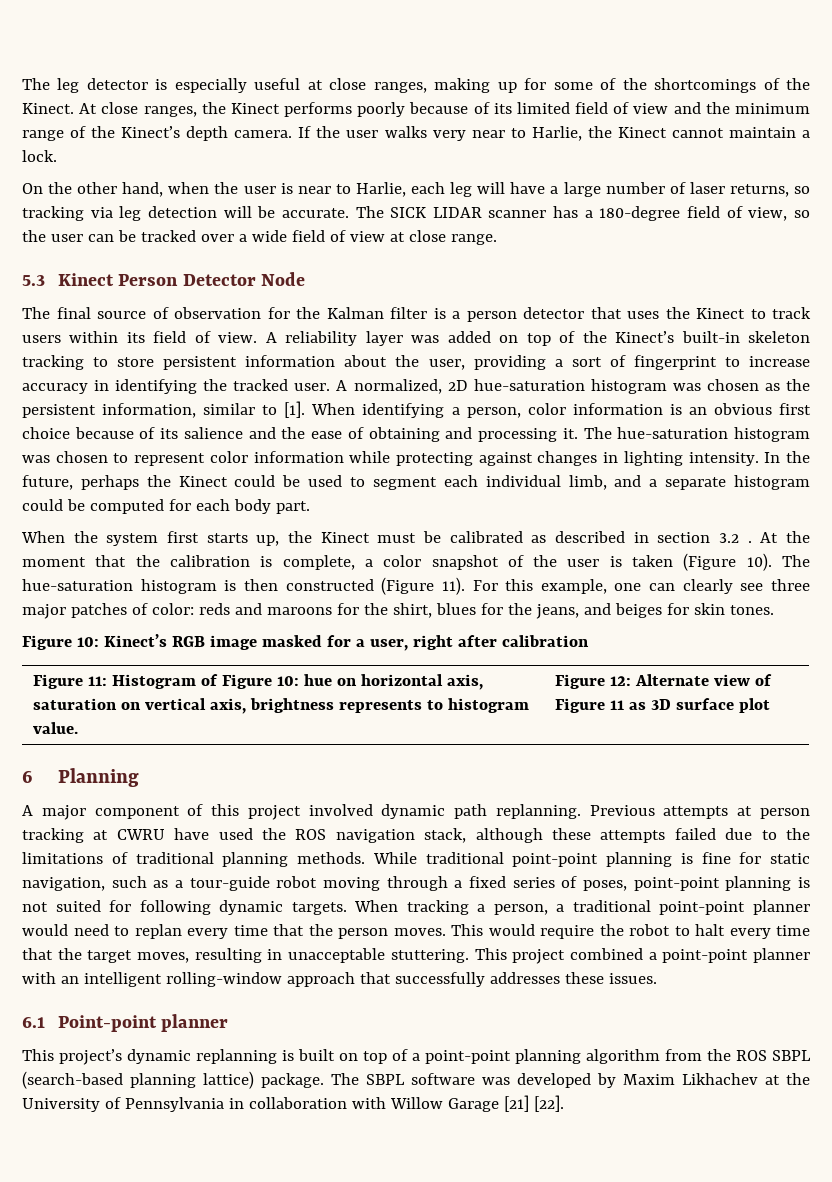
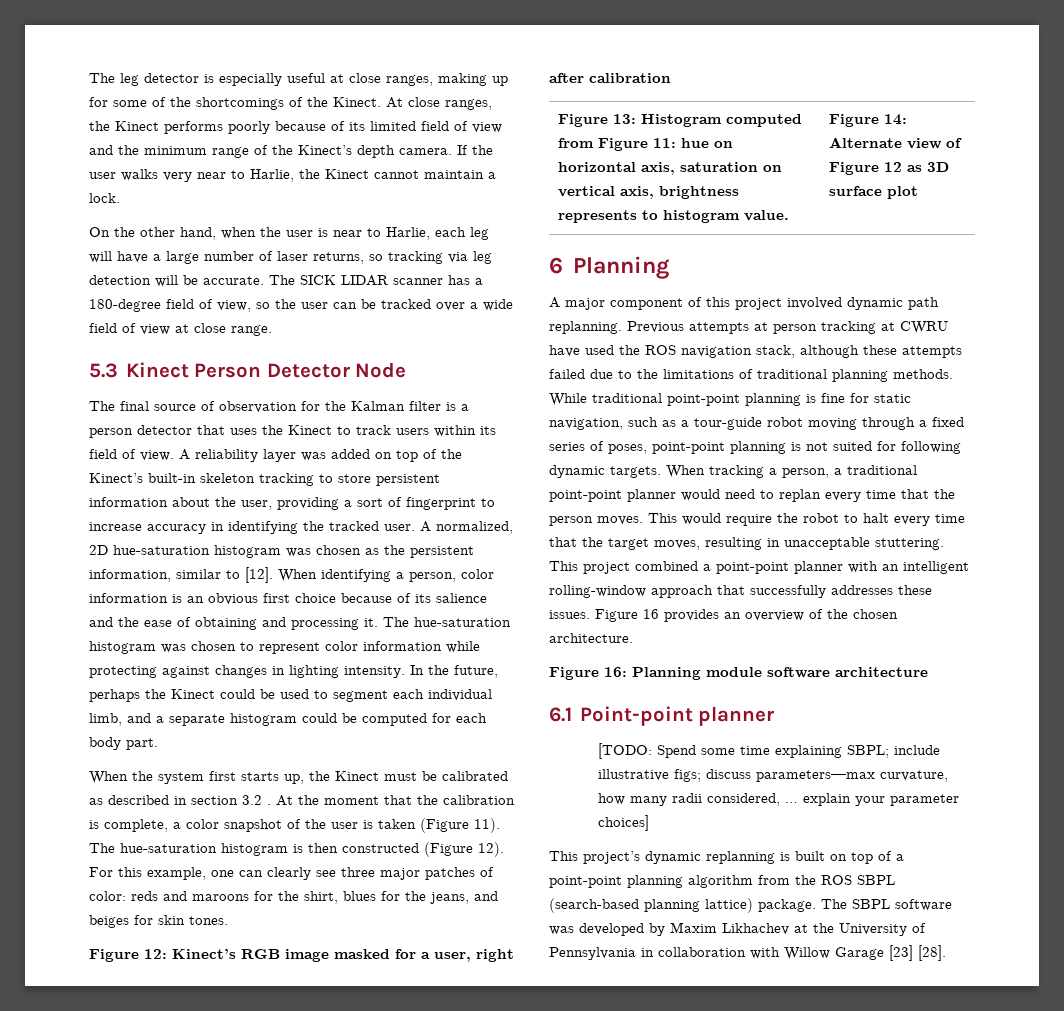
[284,401,306,418] [1]. -> [245,567,273,583] [12].
[746,553,772,571] 10). -> [474,818,500,833] 11).
[441,577,465,595] 11). -> [478,842,504,857] 12).
[76,637,99,647] 10: -> [144,949,167,959] 12:
[87,674,299,689] 11: Histogram of Figure 10: -> [613,114,803,127] [558,138,677,151] 13: Histogram computed from Figure 11:
[609,676,631,686] 12: -> [884,114,908,125] 14:
[609,700,624,710] 11 -> [884,162,903,172] 12
[22,1014,229,1032] // 6.1 Point-point planner -> [595,609,898,622] [549,633,633,643] [549,667,928,680] [549,706,775,726] [597,743,940,759] [597,769,948,782] [597,793,959,806] [597,815,649,831] Figure 16 provides an overview of the chosen architecture. // Figure 16: Planning module software architecture // 6.1 Point-point planner // [TODO: Spend some time explaining SBPL; include illustrative figs; discuss parameters—max curvature, how many radii considered, … explain your parameter choices]
[503,1095,564,1112] [21] [22]. -> [889,945,946,961] [23] [28].

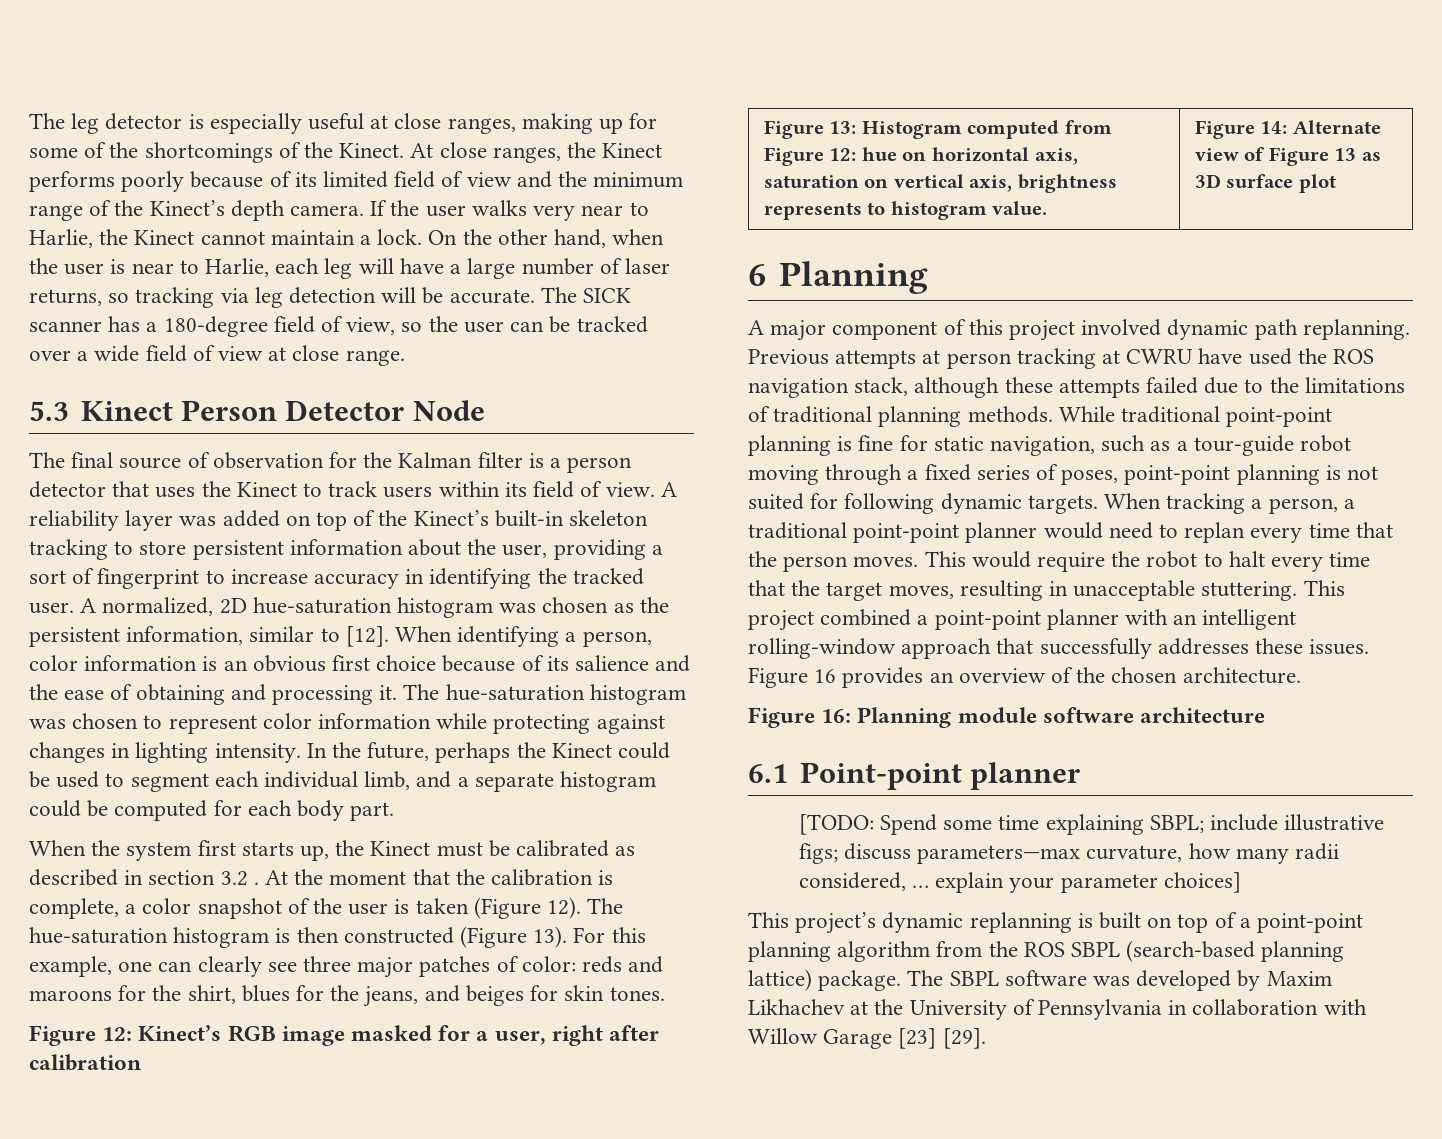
(120, 198) // -> (423, 237) none
[341,275,388,286] LIDAR -> (632, 295) none
[474,818,500,833] 11). -> [547,897,582,919] 12).
[478,842,504,857] 12). -> [533,926,568,948] 13).
[653,138,677,148] 11: -> [829,148,857,161] 12:
[884,162,903,172] 12 -> [1334,148,1357,161] 13
[918,945,946,961] [28]. -> [942,1028,986,1049] [29].

